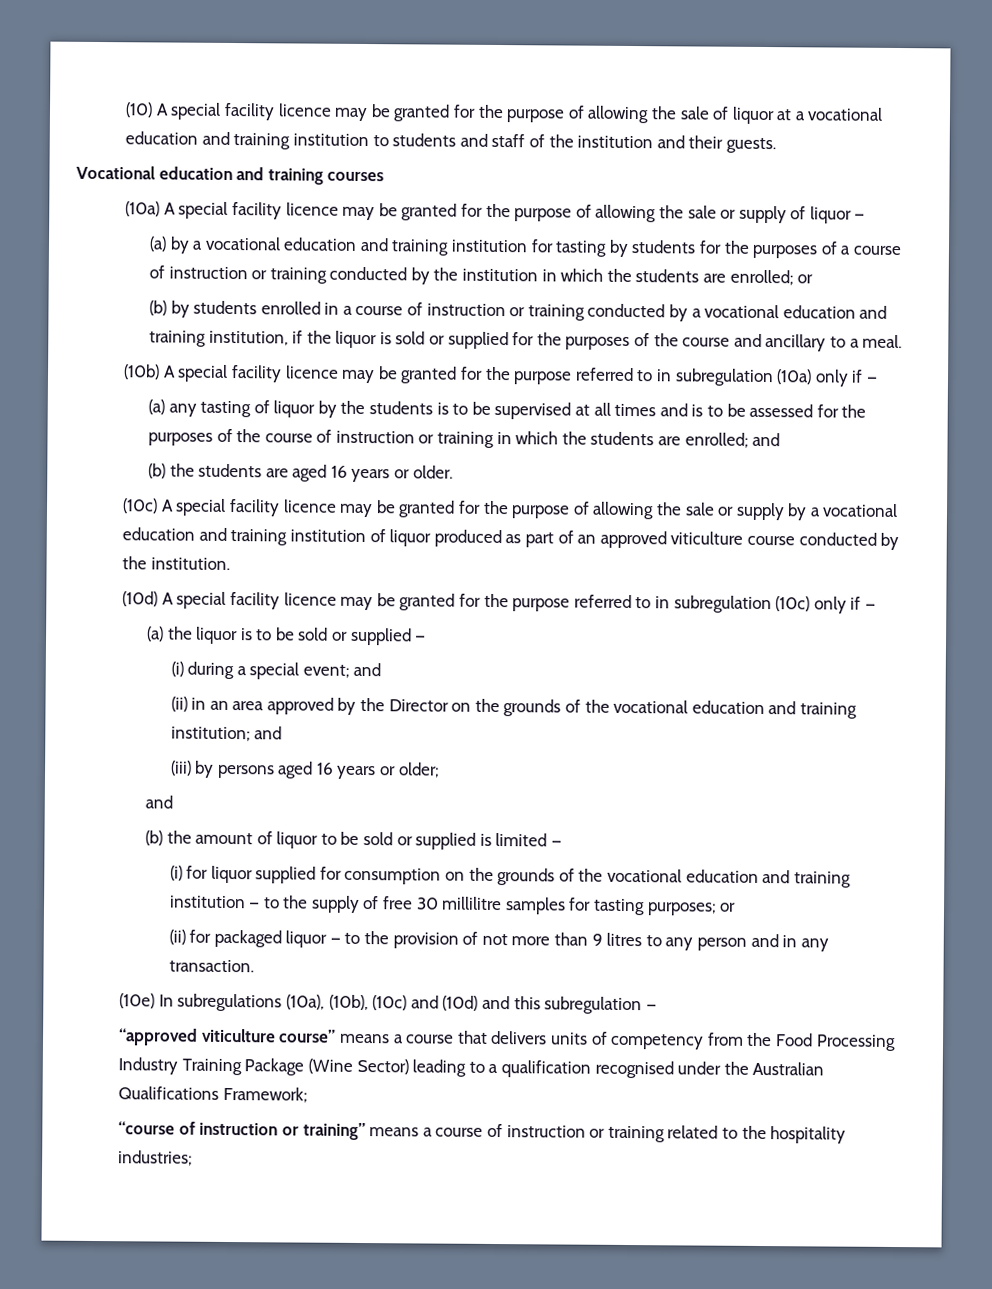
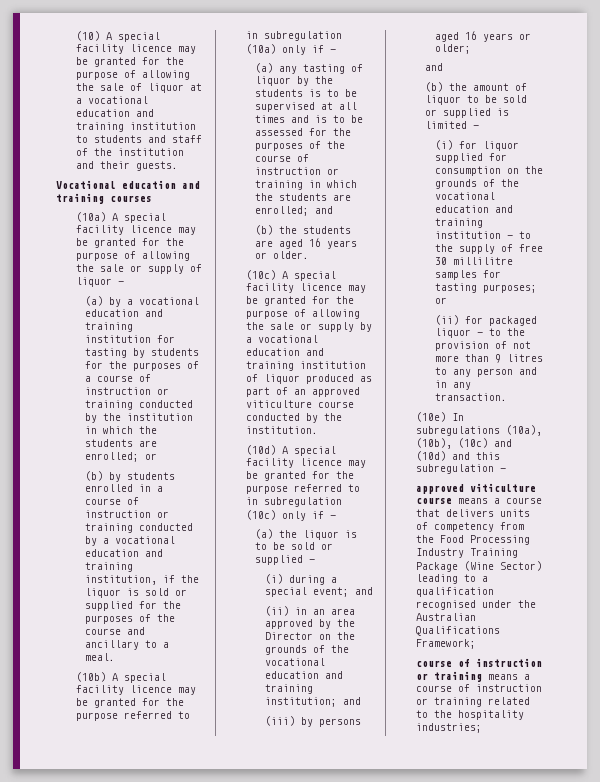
[118,1028,337,1046] “approved viticulture course” -> [415,483,536,494] [415,497,452,504] approved viticulture course
[118,1121,366,1141] “course of instruction or training” -> [415,658,542,667] [415,671,482,682] course of instruction or training

